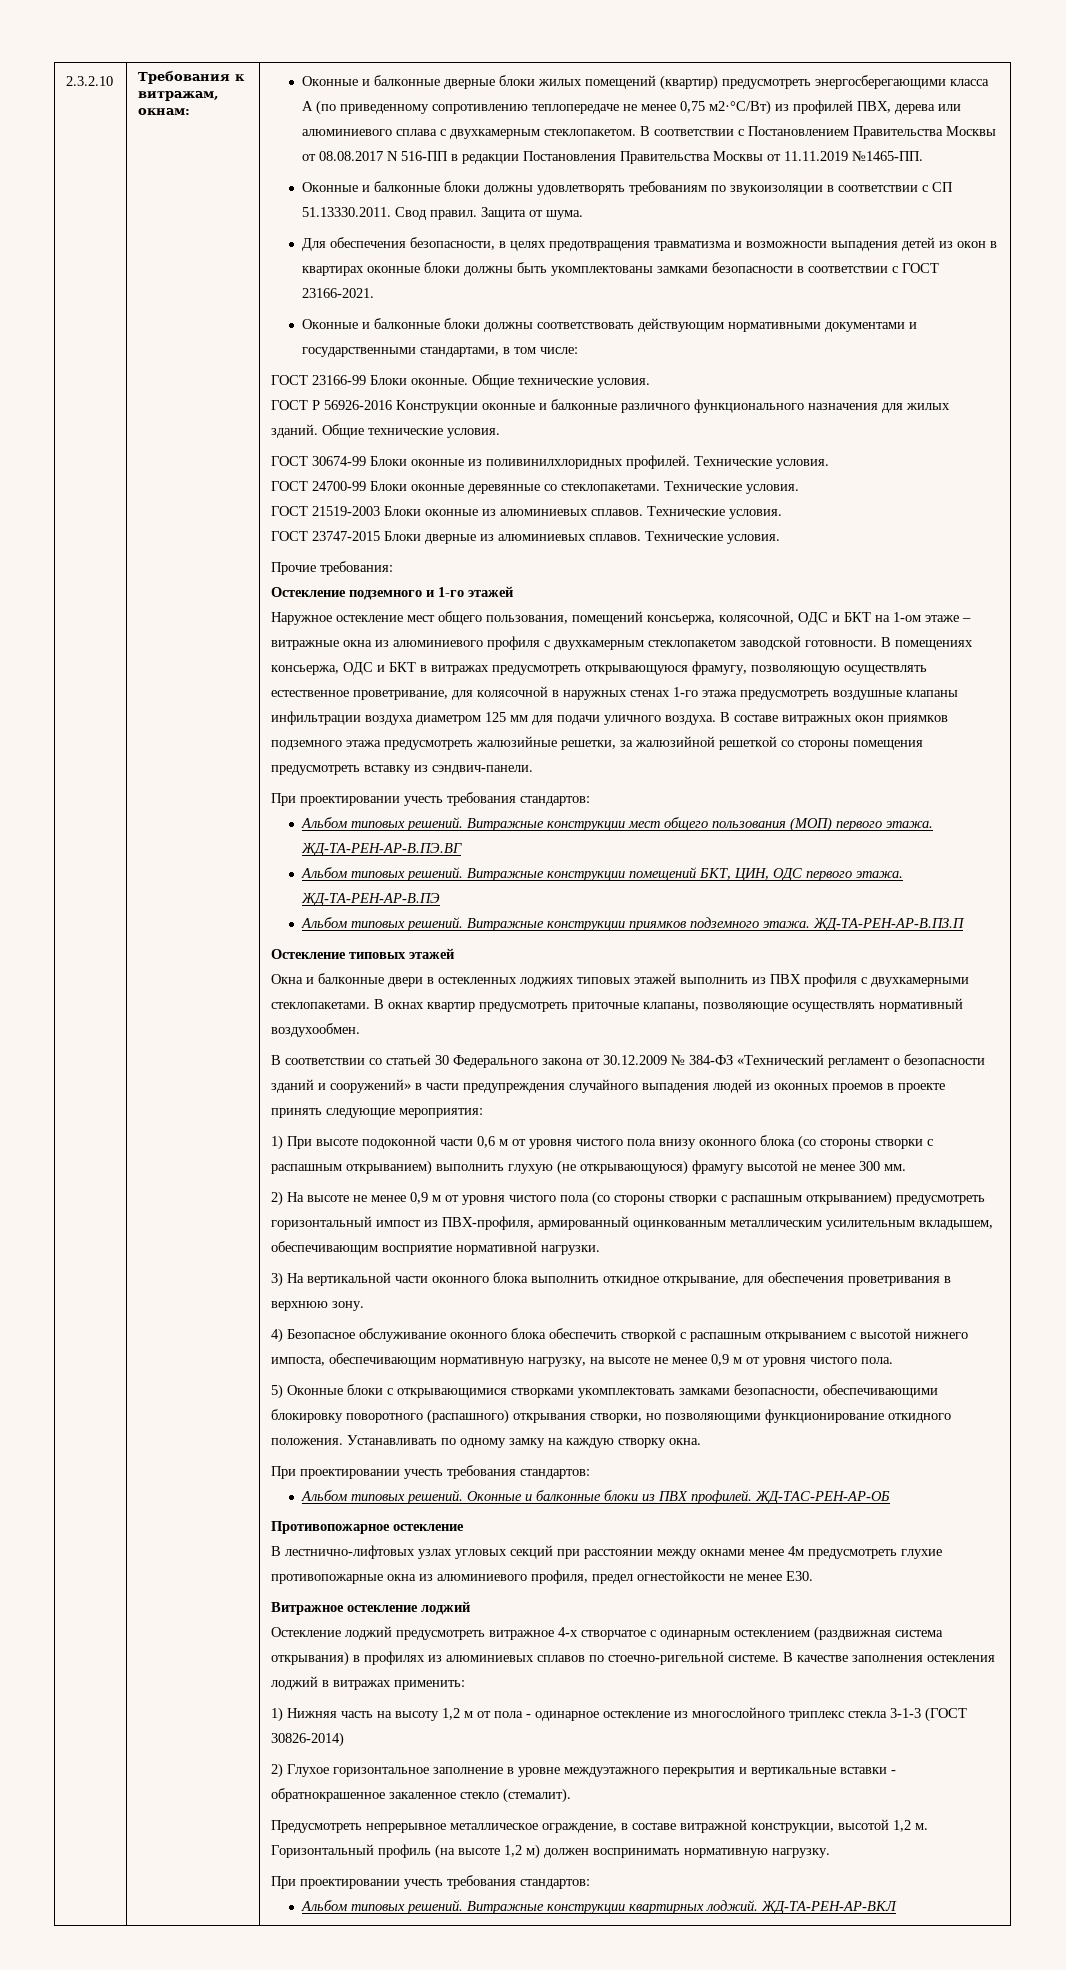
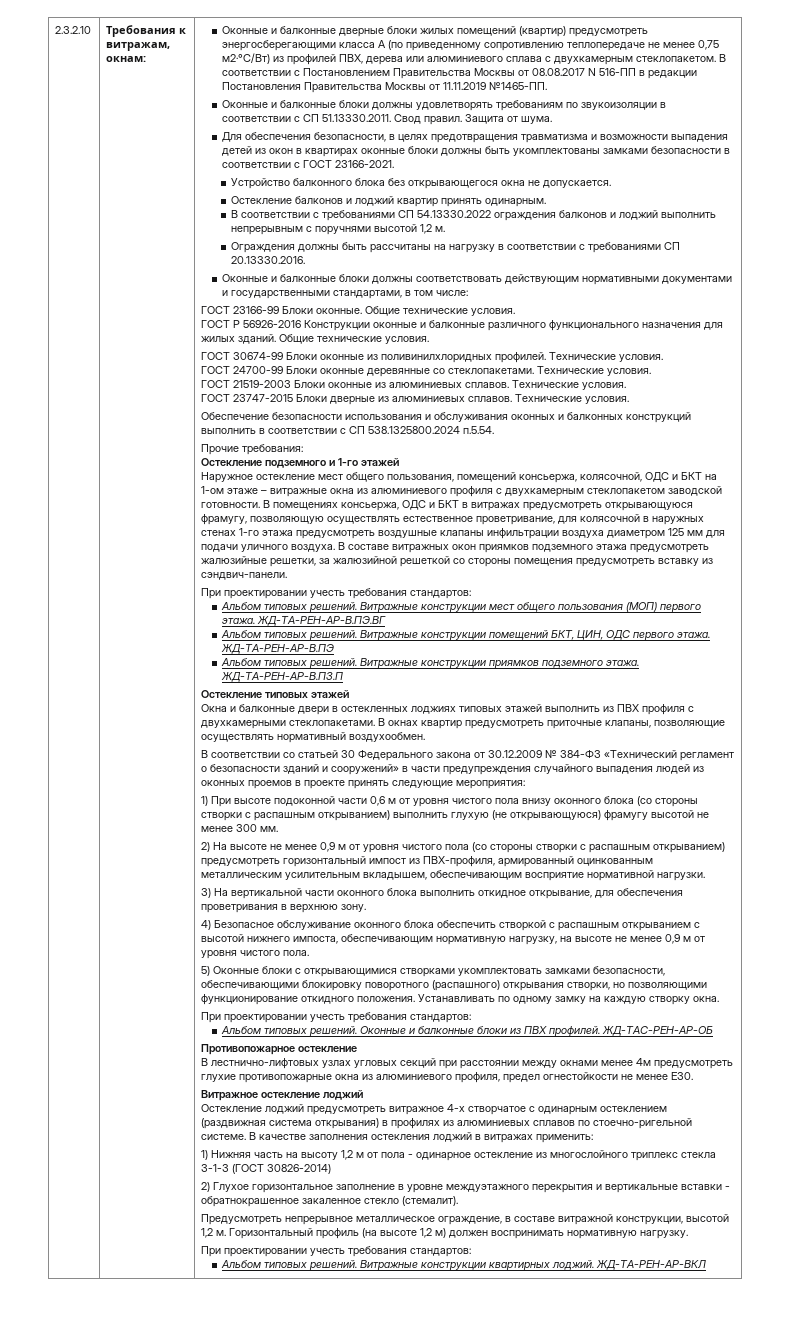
(374, 293) none -> [230,178,611,189] [230,196,546,207] [230,210,716,221] [230,224,445,235] [230,242,680,253] [230,256,305,264] // Устройство балконного блока без открывающегося окна не допускается. // Остекление балконов и лоджий квартир принять одинарным. // В соответствии с требованиями СП 54.13330.2022 ограждения балконов и лоджий выполнить непрерывным с поручнями высотой 1,2 м. // Ограждения должны быть рассчитаны на нагрузку в соответствии с требованиями СП 20.13330.2016.
(781, 539) none -> [201,412,692,423] [201,426,495,434] // Обеспечение безопасности использования и обслуживания оконных и балконных конструкций выполнить в соответствии с СП 538.1325800.2024 п.5.54.

